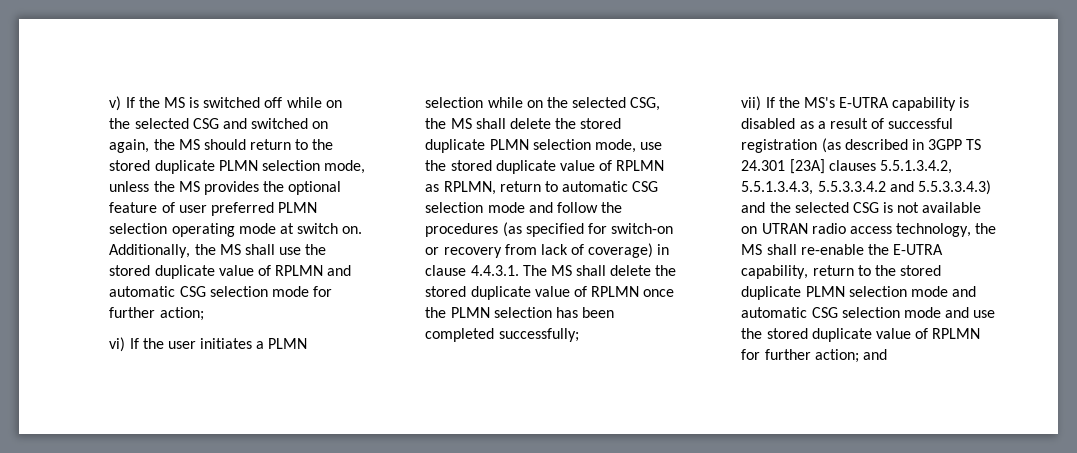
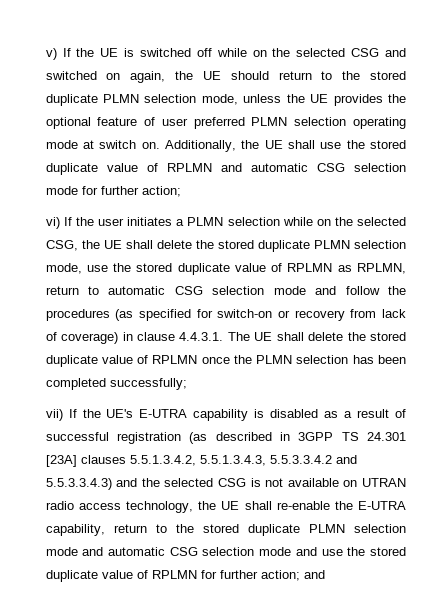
[163,97,185,108] MS -> [100,48,119,57] UE
[178,139,200,150] MS -> [202,71,221,80] UE
[178,181,200,192] MS -> [310,94,329,103] UE
[219,244,241,255] MS -> [264,140,283,149] UE
[450,118,472,129] MS -> [103,240,122,249] UE
[550,265,572,276] MS -> [254,332,273,341] UE
[803,97,835,108] MS's -> [106,409,134,418] UE's
[741,244,763,255] MS -> [221,501,240,510] UE

